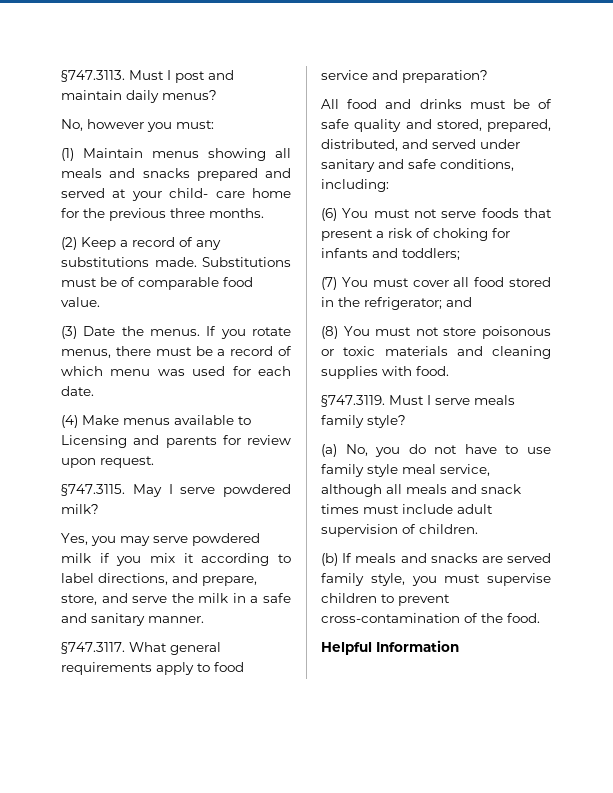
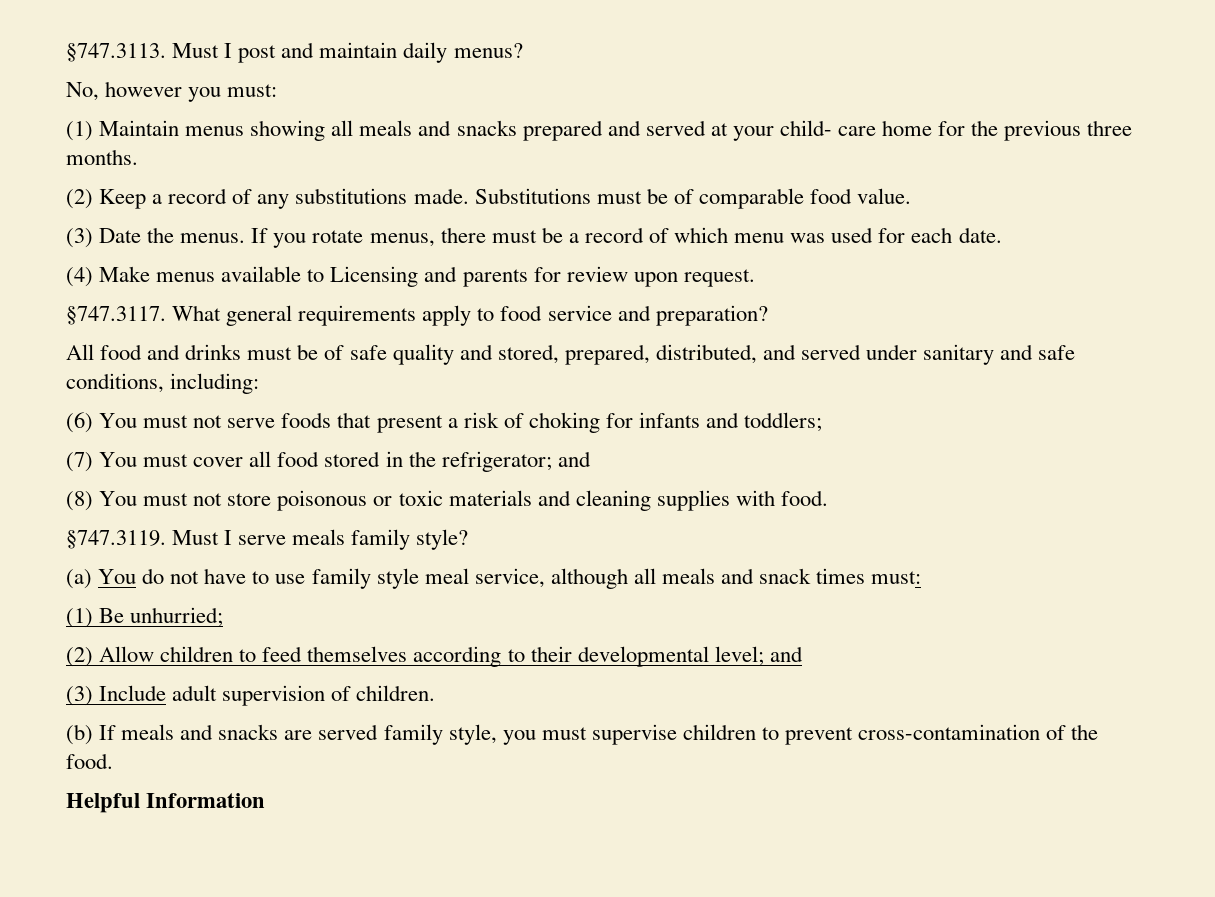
[61,484,291,497] [61,504,99,514] [61,533,260,546] [61,553,291,566] [61,573,257,586] [61,593,292,605] [61,613,204,626] // §747.3115. May I serve powdered milk? // Yes, you may serve powdered milk if you mix it according to label directions, and prepare, store, and serve the milk in a safe and sanitary manner. -> (755, 278) none
[345,444,401,457] No, you -> [98,569,137,584] You
[363,504,453,514] must include -> [871,571,922,584] [66,607,224,628] [66,646,803,667] [66,685,167,706] must: // (1) Be unhurried; // (2) Allow children to feed themselves according to their developmental level; and // (3) Include

